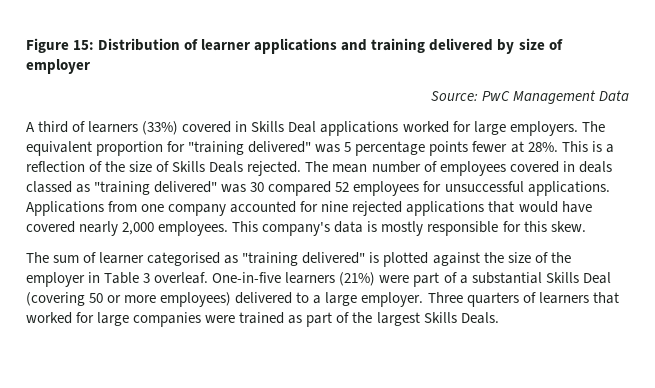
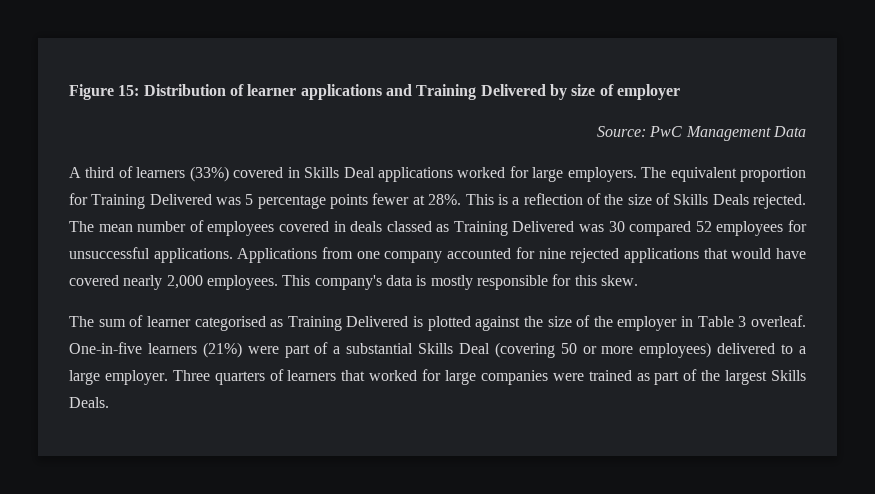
[371,38,494,53] training delivered -> [416,84,546,100] Training Delivered
[188,141,312,155] "training delivered" -> [91,194,212,209] Training Delivered
[94,181,218,195] "training delivered" -> [453,221,575,236] Training Delivered
[242,252,366,266] "training delivered" -> [287,316,409,331] Training Delivered

